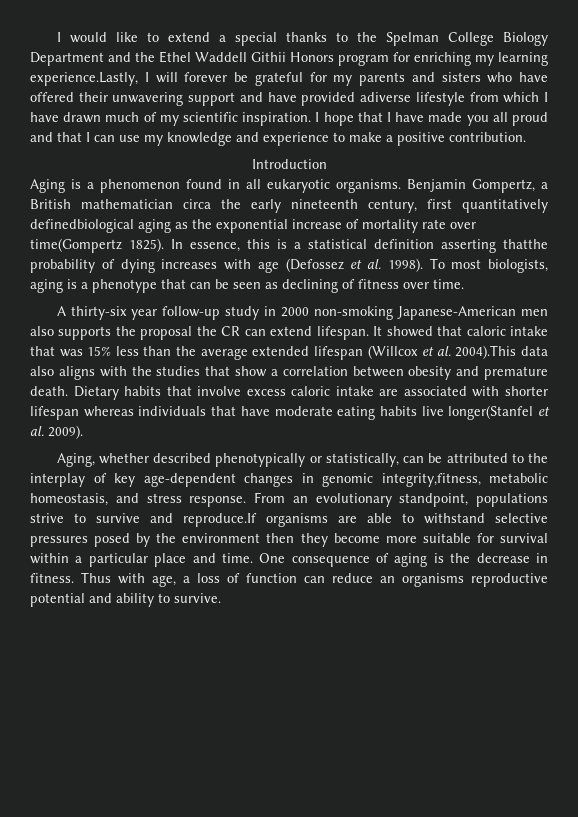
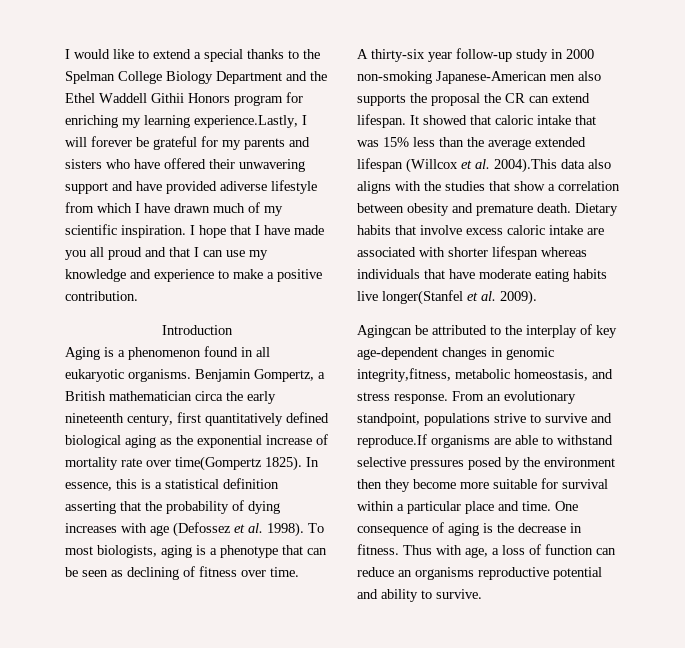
[30,219,134,233] definedbiological -> [286,412,329,423] [65,435,121,448] defined biological
[503,239,548,249] thatthe -> [120,501,162,511] that the
[56,453,425,467] Aging, whether described phenotypically or statistically, can -> [357,325,412,338] Agingcan

